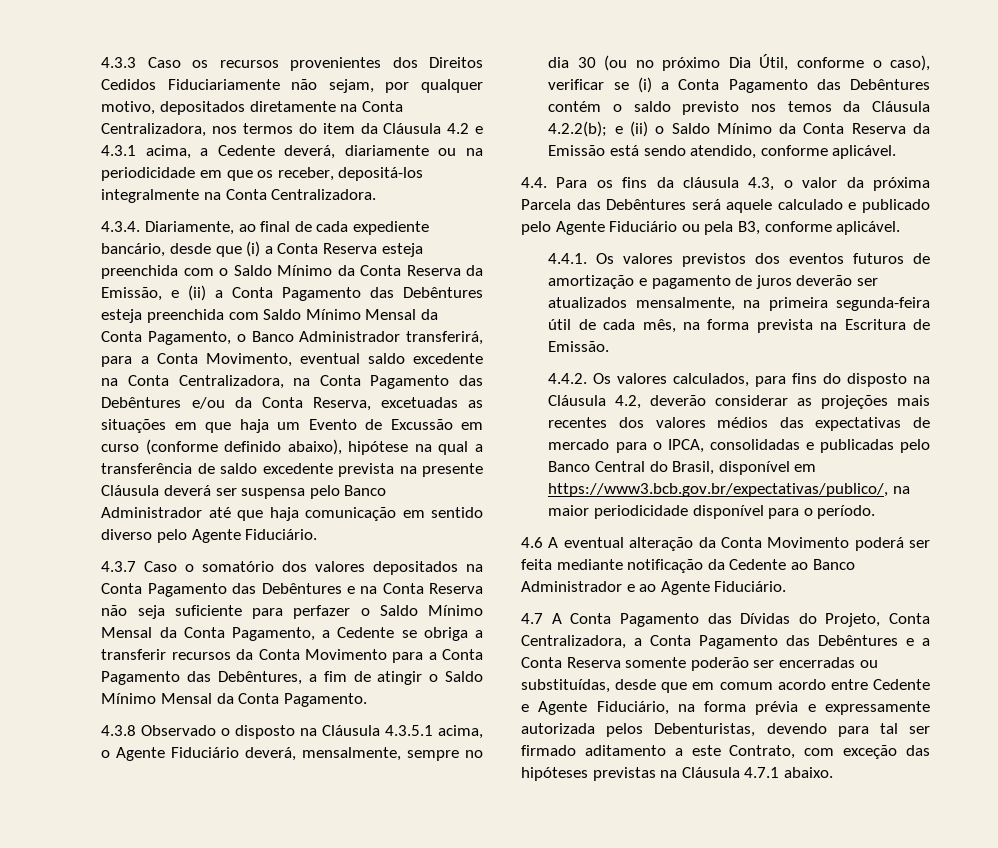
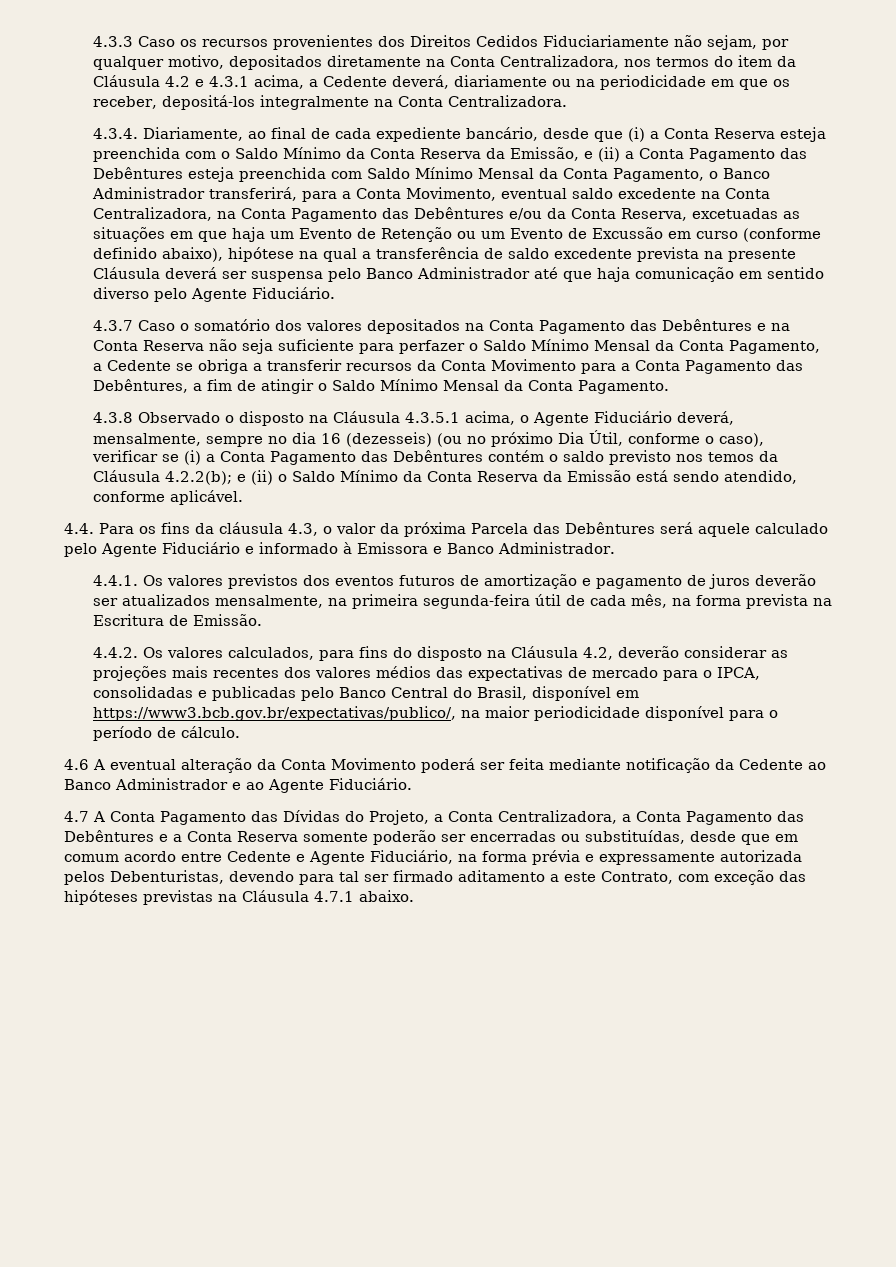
(383, 424) none -> [380,227,587,242] Retenção ou um Evento de
[577,57,596,68] 30 -> [320,432,432,447] 16 (dezesseis)
[848,199,930,213] e publicado -> (828, 528) none
[681,221,901,235] ou pela B3, conforme aplicável. -> [245,542,615,554] e informado à Emissora e Banco Administrador.
[817,505,876,519] período. -> [92,726,240,741] período de cálculo.
(881, 620) none -> [434,814,443,822] a

